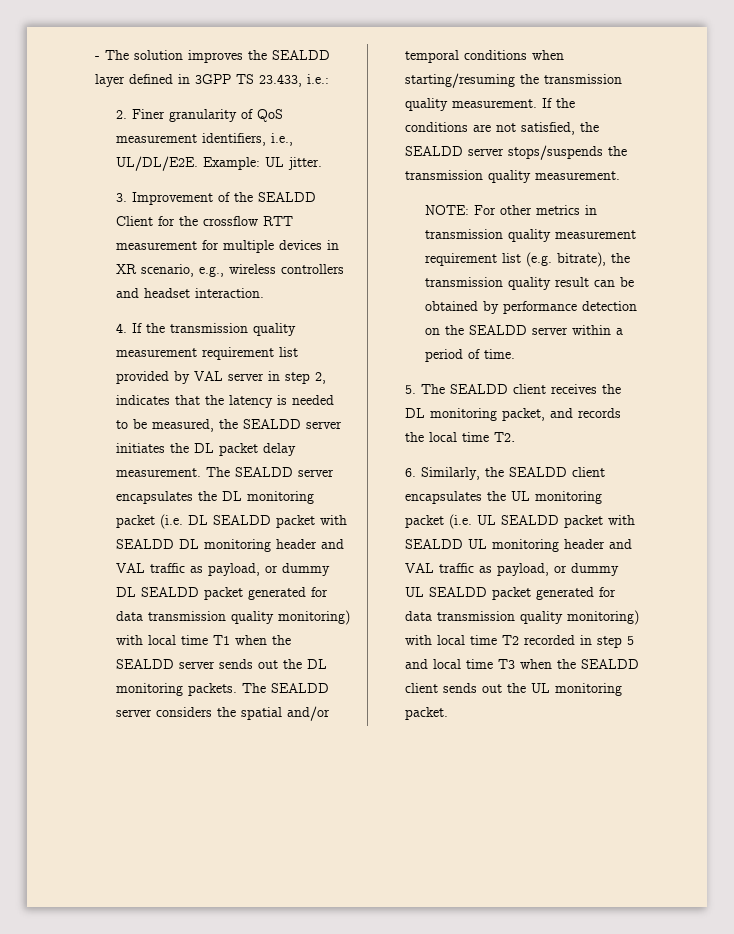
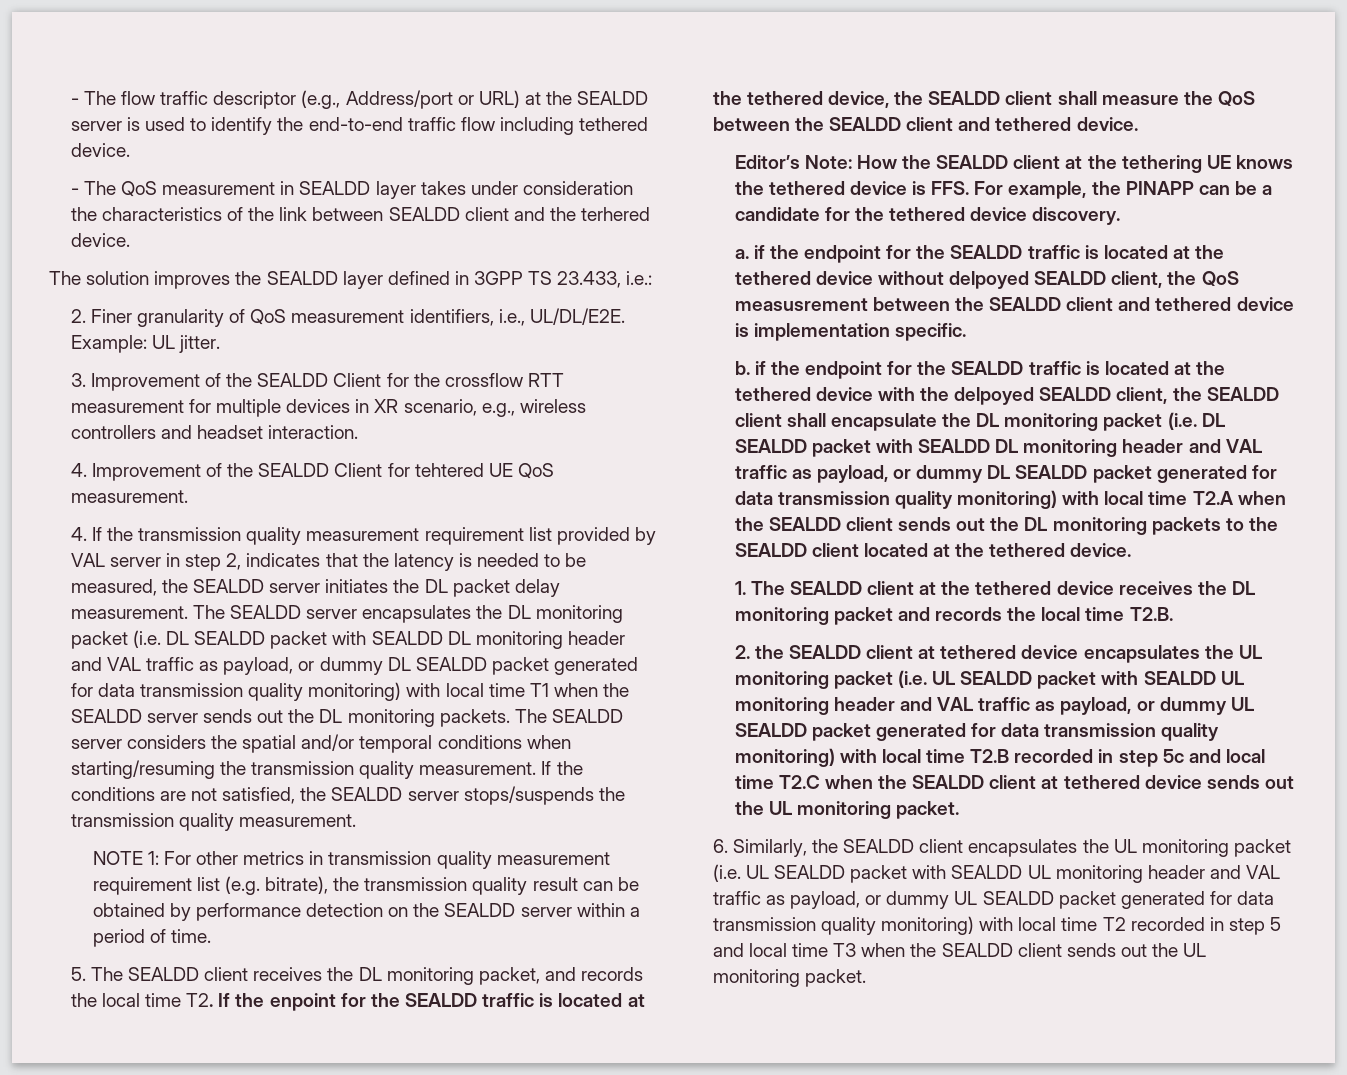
[95,50,129,60] - The -> [70,90,649,109] [70,117,649,135] [70,143,130,157] [70,181,633,199] [70,207,651,221] [70,233,130,247] [49,271,81,285] - The flow traffic descriptor (e.g., Address/port or URL) at the SEALDD server is used to identify the end-to-end traffic flow including tethered device. // - The QoS measurement in SEALDD layer takes under consideration the characteristics of the link between SEALDD client and the terhered device. // The
(264, 293) none -> [70,463,554,481] [70,490,188,503] // 4. Improvement of the SEALDD Client for tehtered UE QoS measurement.
[425,205,470,215] NOTE: -> [92,851,159,865] NOTE 1:
(515, 437) none -> [218,993,645,1011] [712,91,1255,108] [712,117,1138,131] [734,155,1293,173] [734,181,1273,199] [734,207,1121,225] [734,245,1225,263] [734,271,1239,289] [734,297,1294,311] [734,323,966,341] [734,361,1226,379] [734,387,1279,405] [734,412,1225,431] [734,439,1262,457] [734,465,1277,483] [734,490,1286,509] [734,517,1278,535] [734,543,1132,557] [734,581,1255,595] [734,607,1173,625] [734,645,1262,663] [734,670,1244,689] [734,697,1254,715] [734,723,1220,741] [734,748,1265,767] [734,775,1294,789] [734,801,960,819] If the enpoint for the SEALDD traffic is located at the tethered device, the SEALDD client shall measure the QoS between the SEALDD client and tethered device. // Editor’s Note: How the SEALDD client at the tethering UE knows the tethered device is FFS. For example, the PINAPP can be a candidate for the tethered device discovery. // a. if the endpoint for the SEALDD traffic is located at the tethered device without delpoyed SEALDD client, the QoS measusrement between the SEALDD client and tethered device is implementation specific. // b. if the endpoint for the SEALDD traffic is located at the tethered device with the delpoyed SEALDD client, the SEALDD client shall encapsulate the DL monitoring packet (i.e. DL SEALDD packet with SEALDD DL monitoring header and VAL traffic as payload, or dummy DL SEALDD packet generated for data transmission quality monitoring) with local time T2.A when the SEALDD client sends out the DL monitoring packets to the SEALDD client located at the tethered device. // 1. The SEALDD client at the tethered device receives the DL monitoring packet and records the local time T2.B. // 2. the SEALDD client at tethered device encapsulates the UL monitoring packet (i.e. UL SEALDD packet with SEALDD UL monitoring header and VAL traffic as payload, or dummy UL SEALDD packet generated for data transmission quality monitoring) with local time T2.B recorded in step 5c and local time T2.C when the SEALDD client at tethered device sends out the UL monitoring packet.

